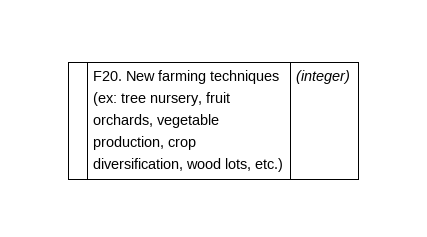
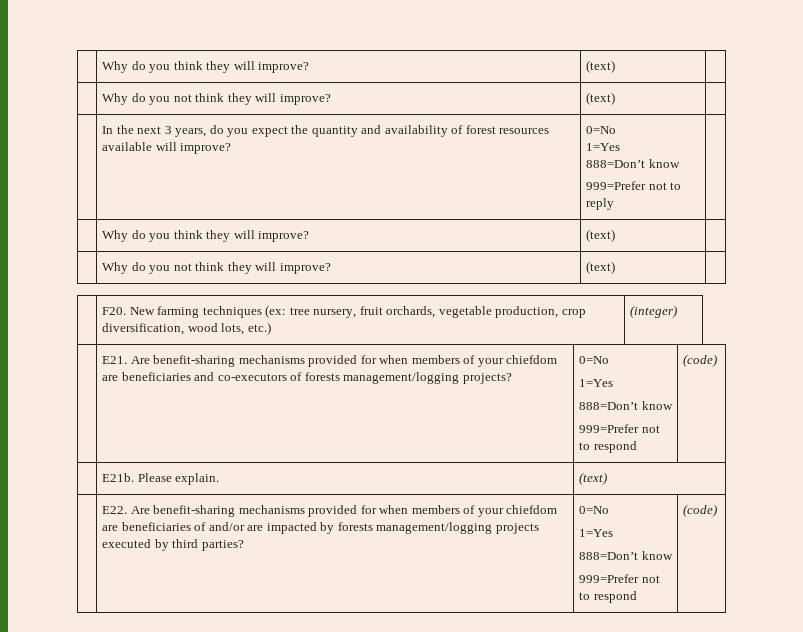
(93, 76) none -> [102,61,310,73] [586,60,616,73] [102,93,331,105] [586,92,616,105] [102,125,550,137] [102,142,232,154] [586,126,617,134] [586,143,621,151] [586,159,680,168] [586,181,682,190] [586,198,615,210] [102,230,310,242] [586,229,616,242] [102,262,331,274] [586,261,616,274] | Why do you think they will improve? | (text) | // | Why do you not think they will improve? | (text) | // | In the next 3 years, do you expect the quantity and availability of forest resources available will improve? | 0=No // 1=Yes // 888=Don’t know // 999=Prefer not to reply | // | Why do you think they will improve? | (text) | // | Why do you not think they will improve? | (text) | //
(351, 77) none -> [102,355,558,367] [102,372,512,384] [579,356,610,364] [579,379,614,387] [579,401,673,410] [579,424,660,433] [579,441,637,453] [683,354,718,367] [102,473,220,485] [579,472,608,485] [102,505,558,517] [102,522,539,534] [102,539,244,551] [579,506,610,514] [579,529,614,537] [579,551,673,560] [579,574,660,583] [579,591,637,603] [683,504,718,517] // | E21. Are benefit-sharing mechanisms provided for when members of your chiefdom are beneficiaries and co-executors of forests management/logging projects? | 0=No // 1=Yes // 888=Don’t know // 999=Prefer not to respond | (code) // | E21b. Please explain. | (text) // | E22. Are benefit-sharing mechanisms provided for when members of your chiefdom are beneficiaries of and/or are impacted by forests management/logging projects executed by third parties? | 0=No // 1=Yes // 888=Don’t know // 999=Prefer not to respond | (code)

